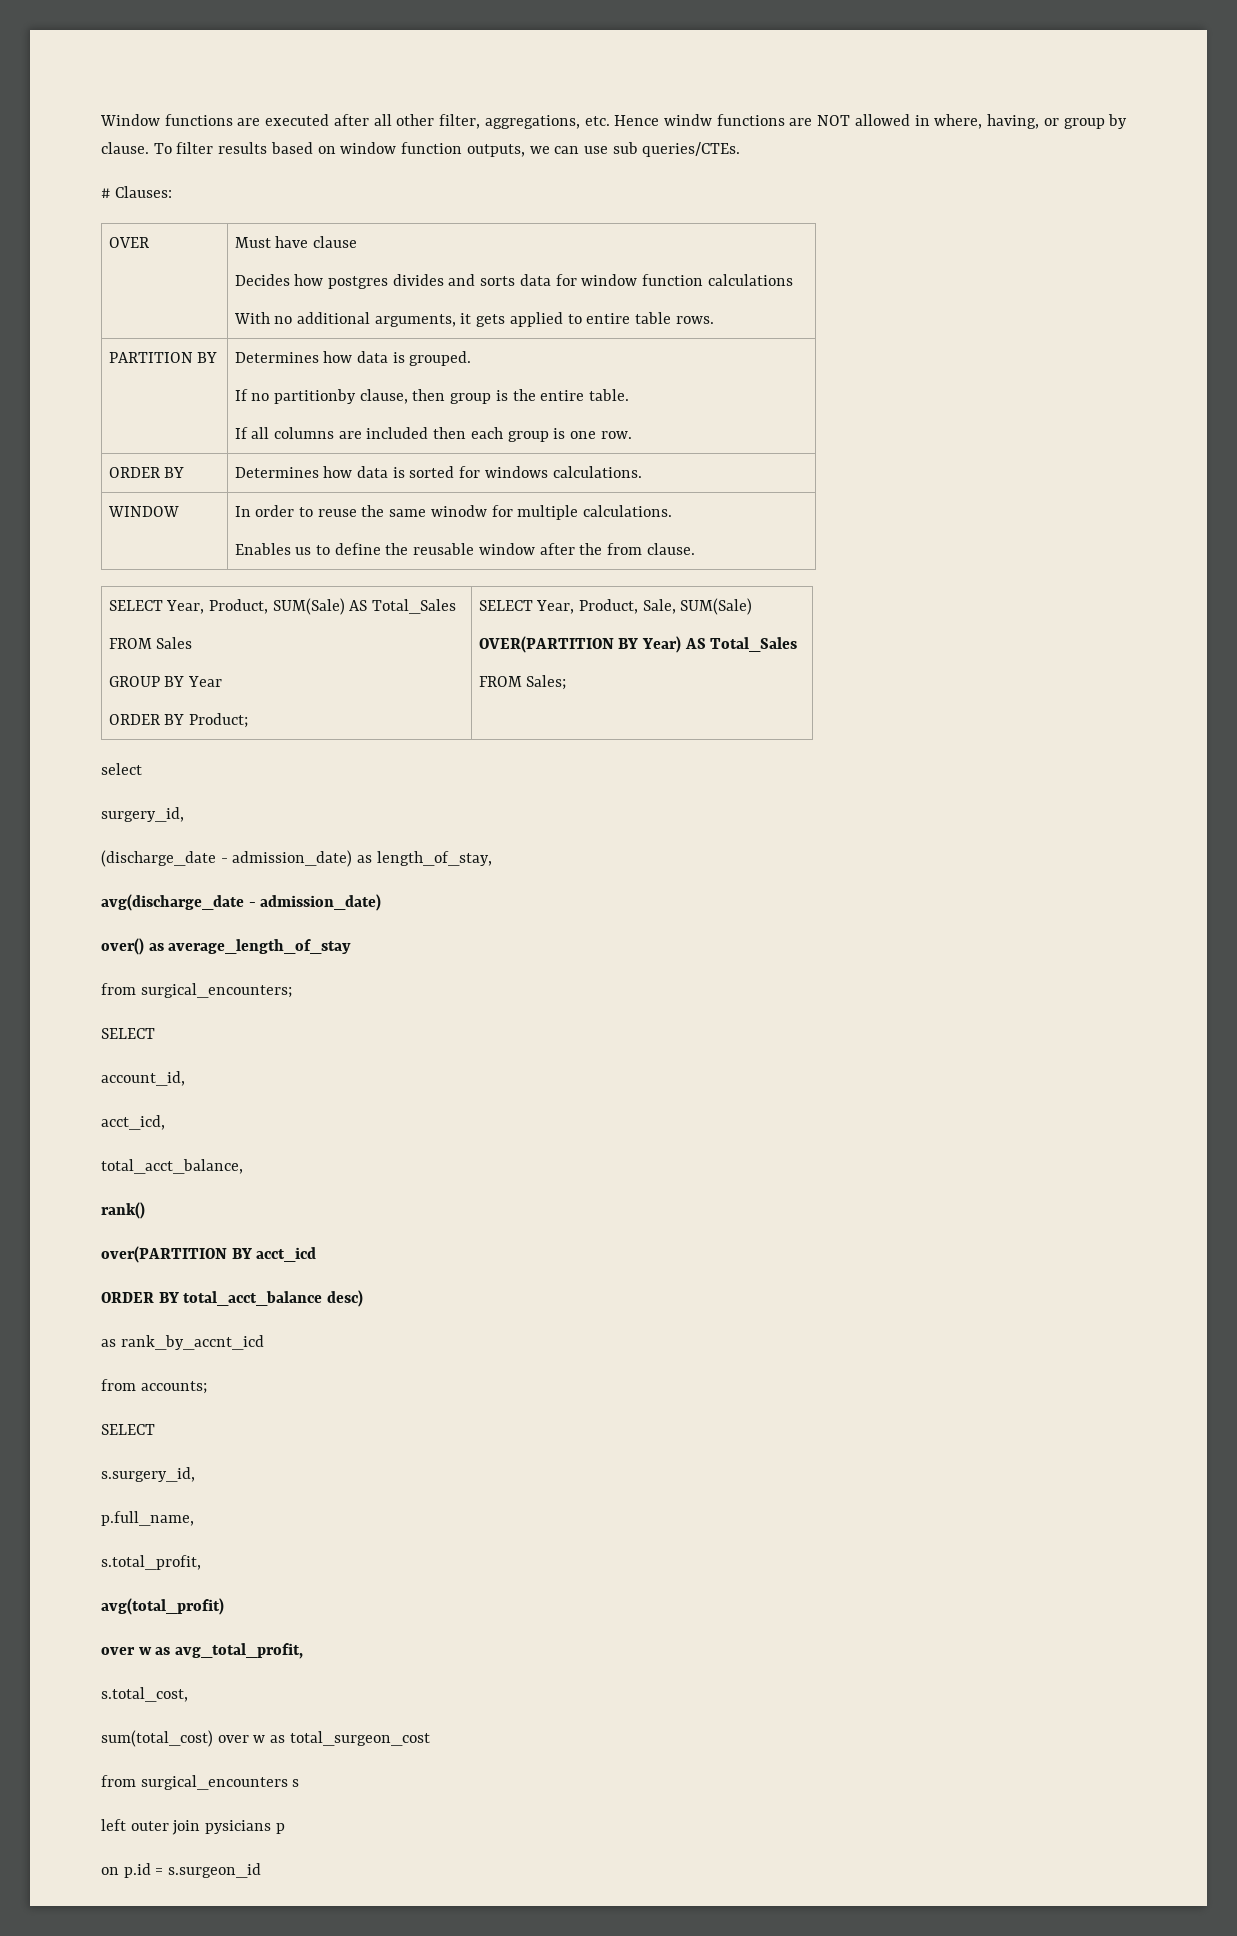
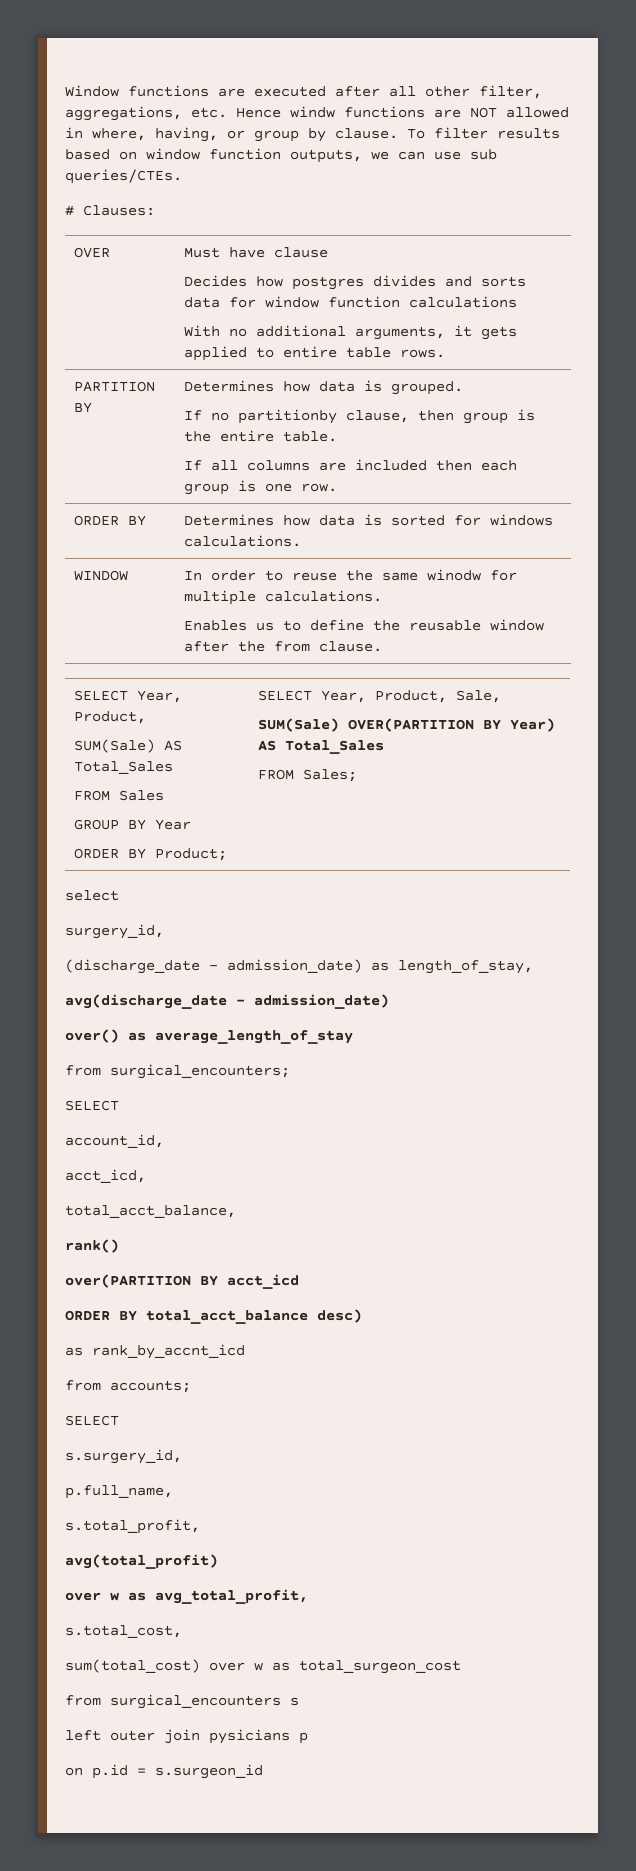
(269, 606) none -> (146, 717) //
[680,598,753,615] SUM(Sale) // -> [257,718,339,732] // SUM(Sale)

